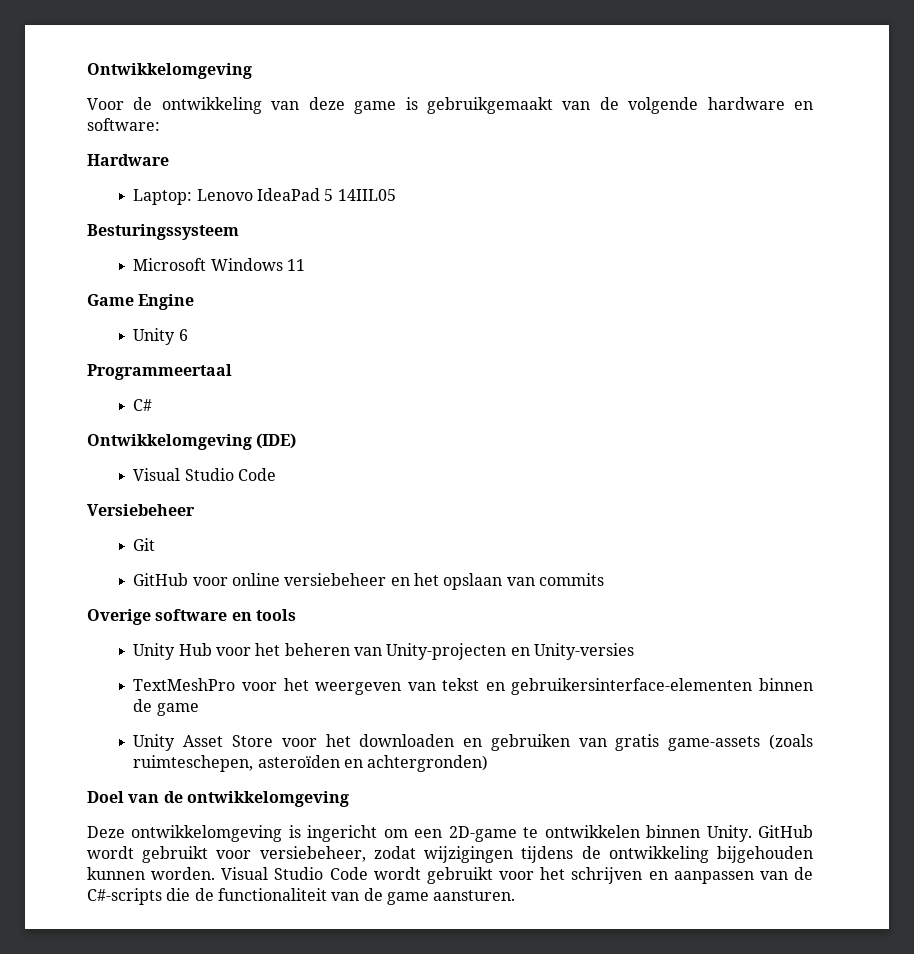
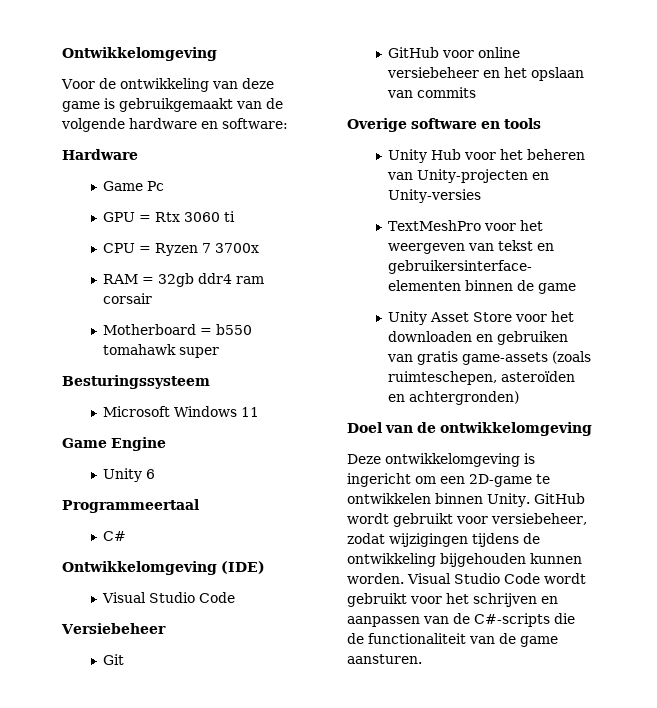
[133,188,396,205] Laptop: Lenovo IdeaPad 5 14IIL05 -> [103,181,165,191] [103,211,236,222] [103,243,260,256] [103,273,265,287] [103,293,153,304] [103,324,253,335] [103,344,220,358] Game Pc // GPU = Rtx 3060 ti // CPU = Ryzen 7 3700x // RAM = 32gb ddr4 ram corsair // Motherboard = b550 tomahawk super

